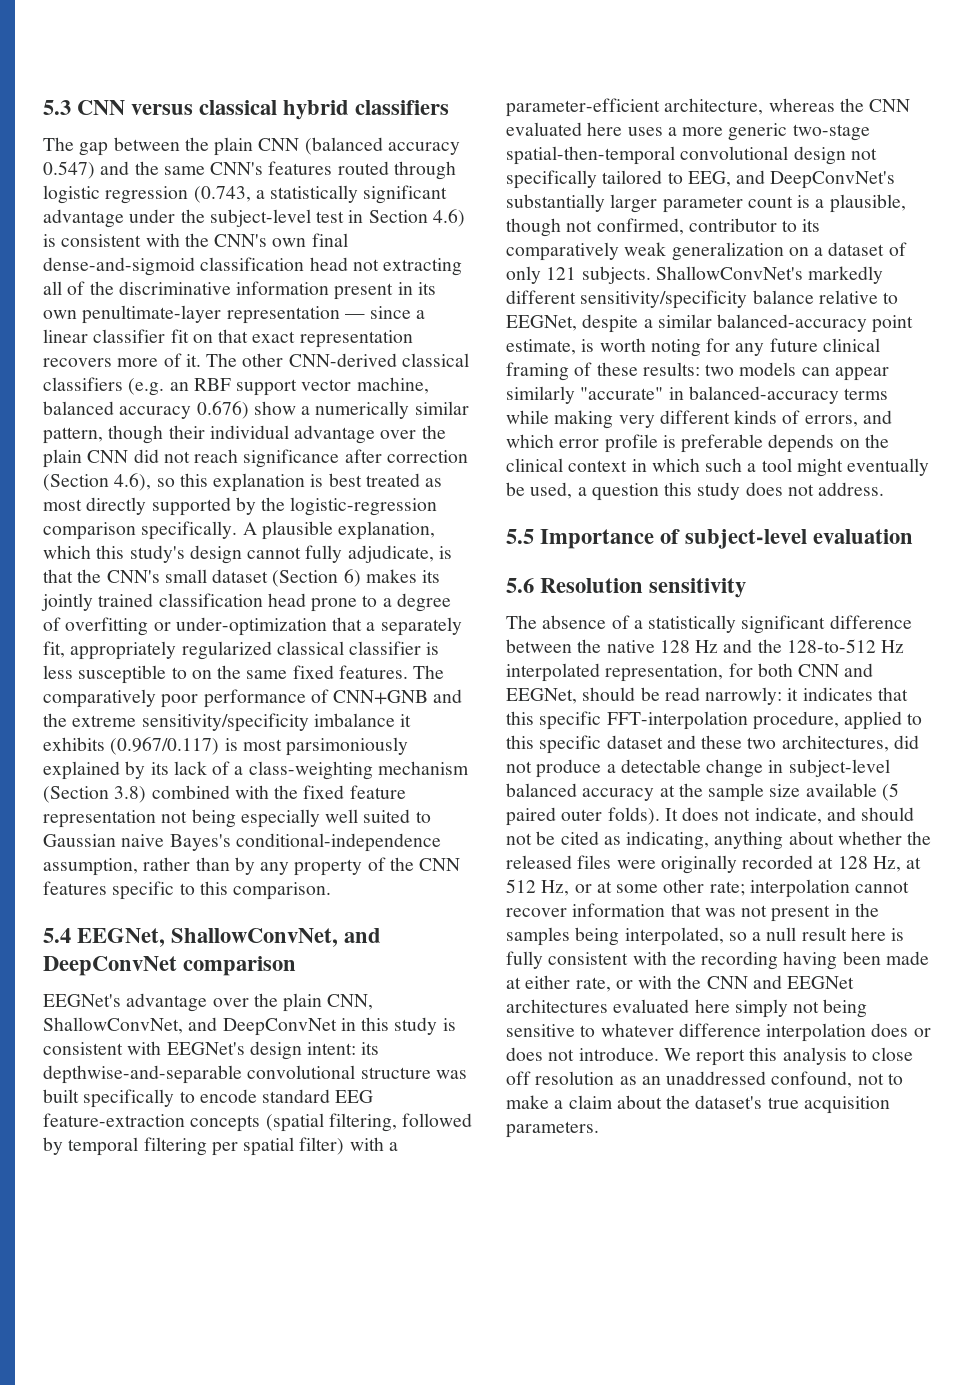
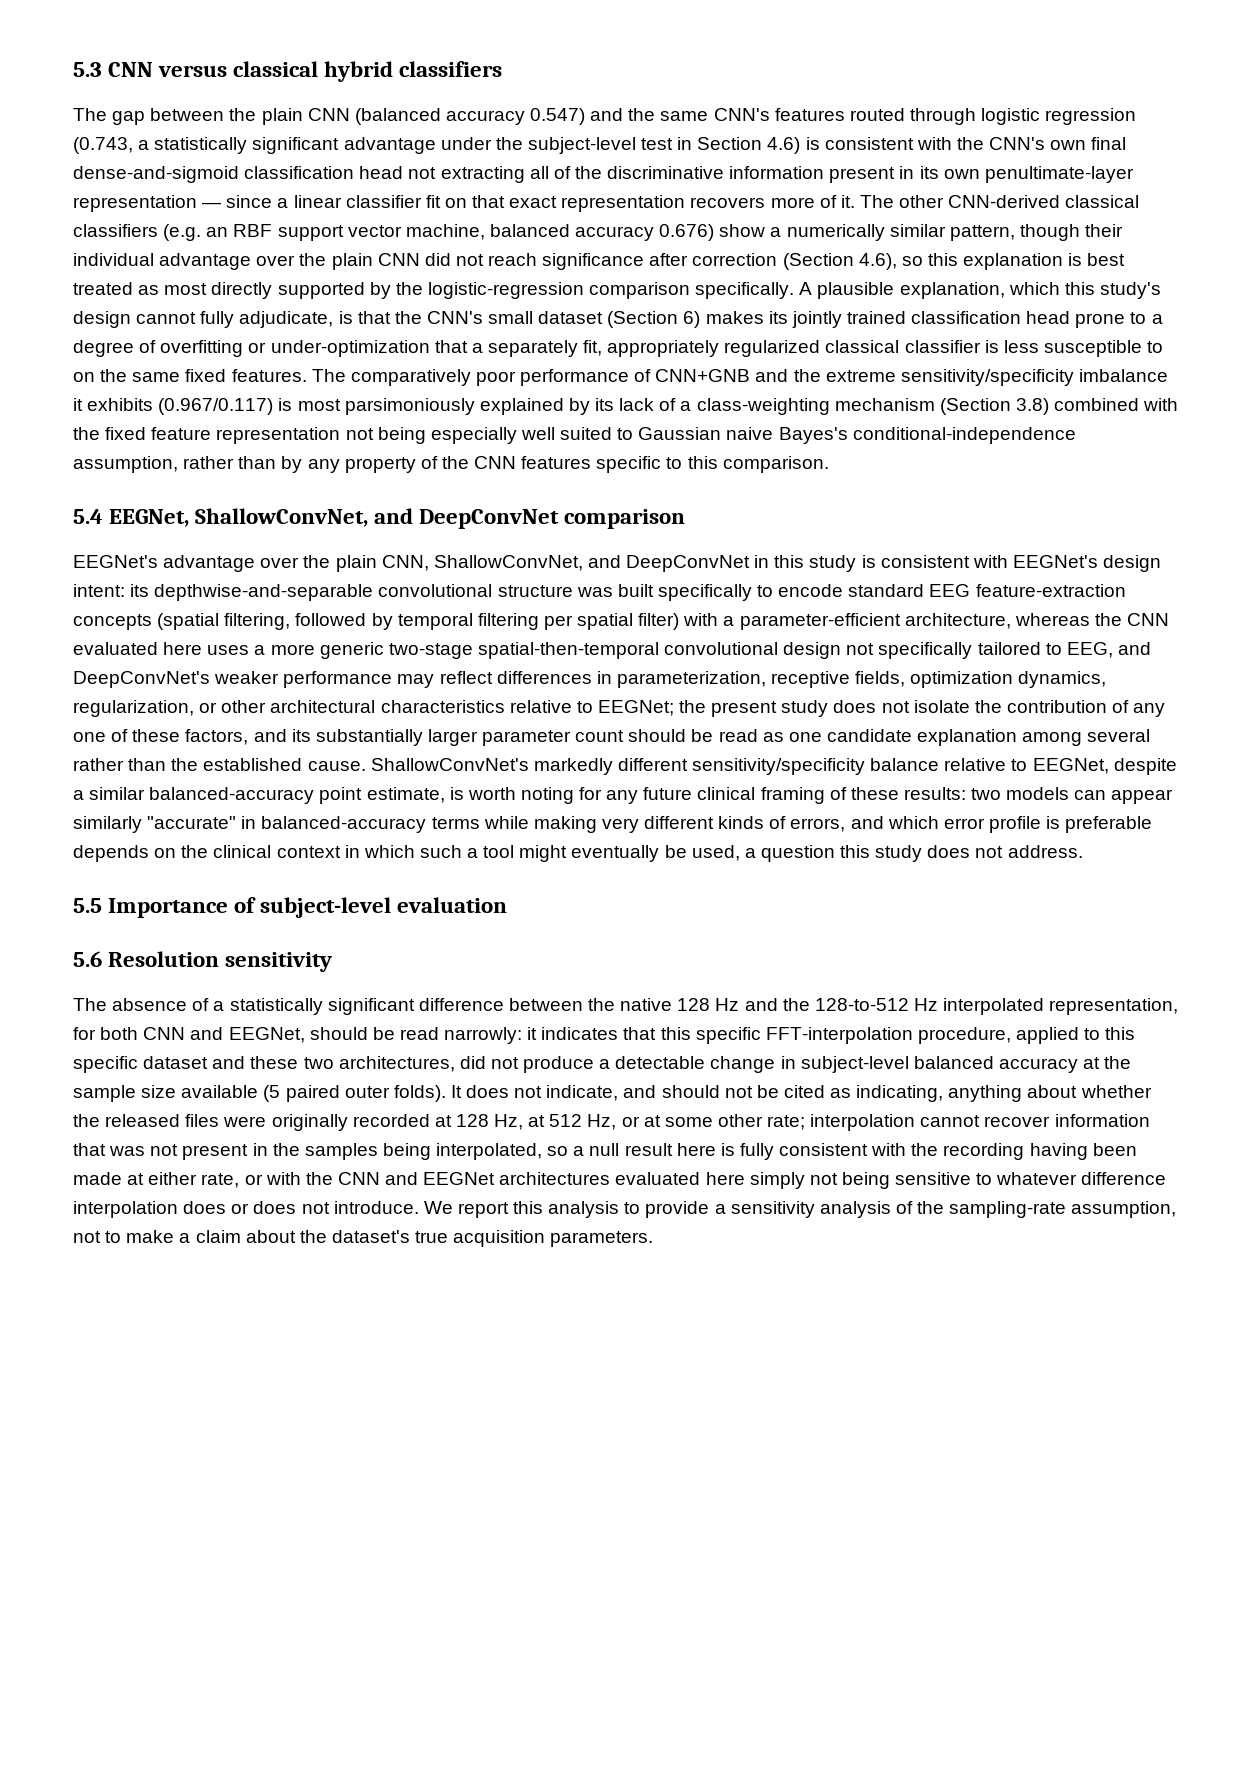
[506,194,906,213] [506,218,821,237] [506,242,907,261] [506,266,651,284] substantially larger parameter count is a plausible, though not confirmed, contributor to its comparatively weak generalization on a dataset of only 121 subjects. -> [214,671,1107,688] [73,700,1166,717] [73,729,1151,746] [73,758,366,771] weaker performance may reflect differences in parameterization, receptive fields, optimization dynamics, regularization, or other architectural characteristics relative to EEGNet; the present study does not isolate the contribution of any one of these factors, and its substantially larger parameter count should be read as one candidate explanation among several rather than the established cause.
[872,1047,914,1061] [506,1071,853,1088] close off resolution as an unaddressed confound, -> [645,1201,1177,1218] provide a sensitivity analysis of the sampling-rate assumption,

